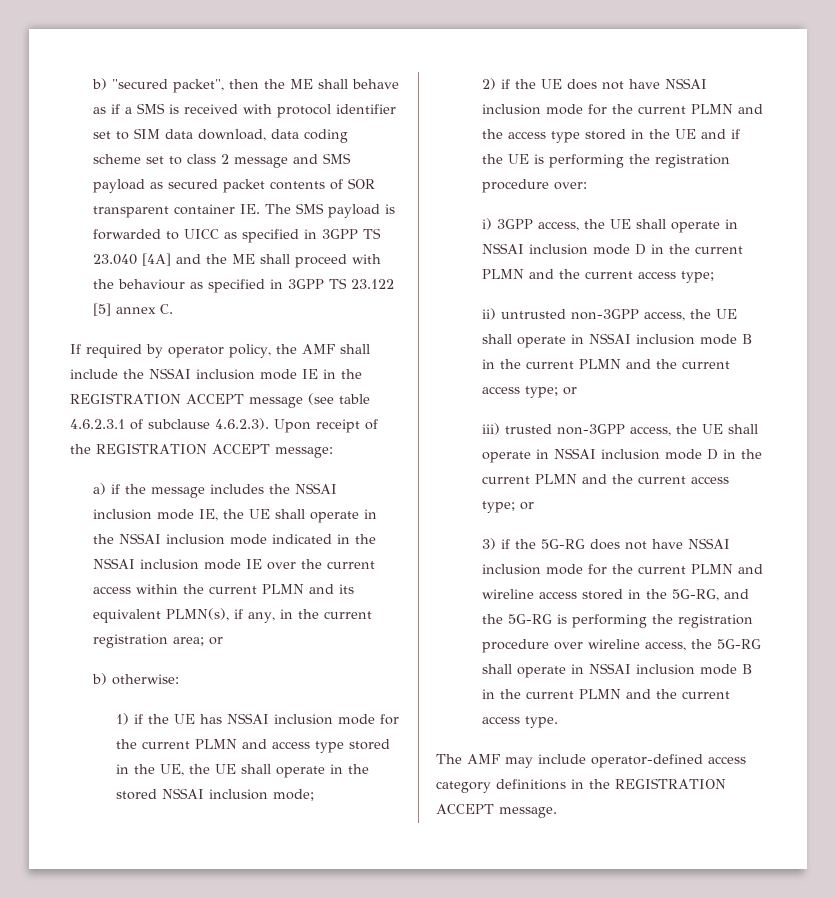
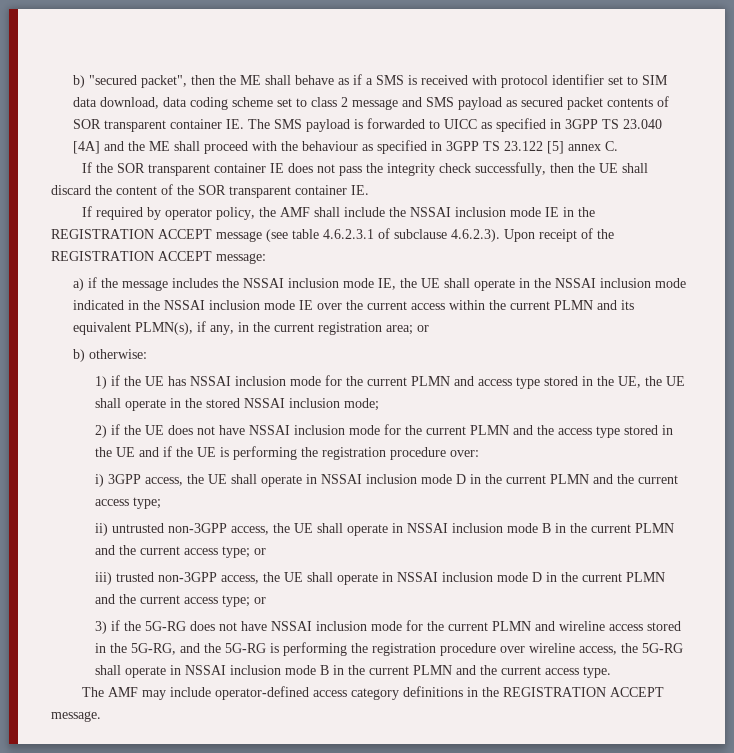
(174, 309) none -> [82,162,649,176] [51,184,369,198] // If the SOR transparent container IE does not pass the integrity check successfully, then the UE shall discard the content of the SOR transparent container IE.

